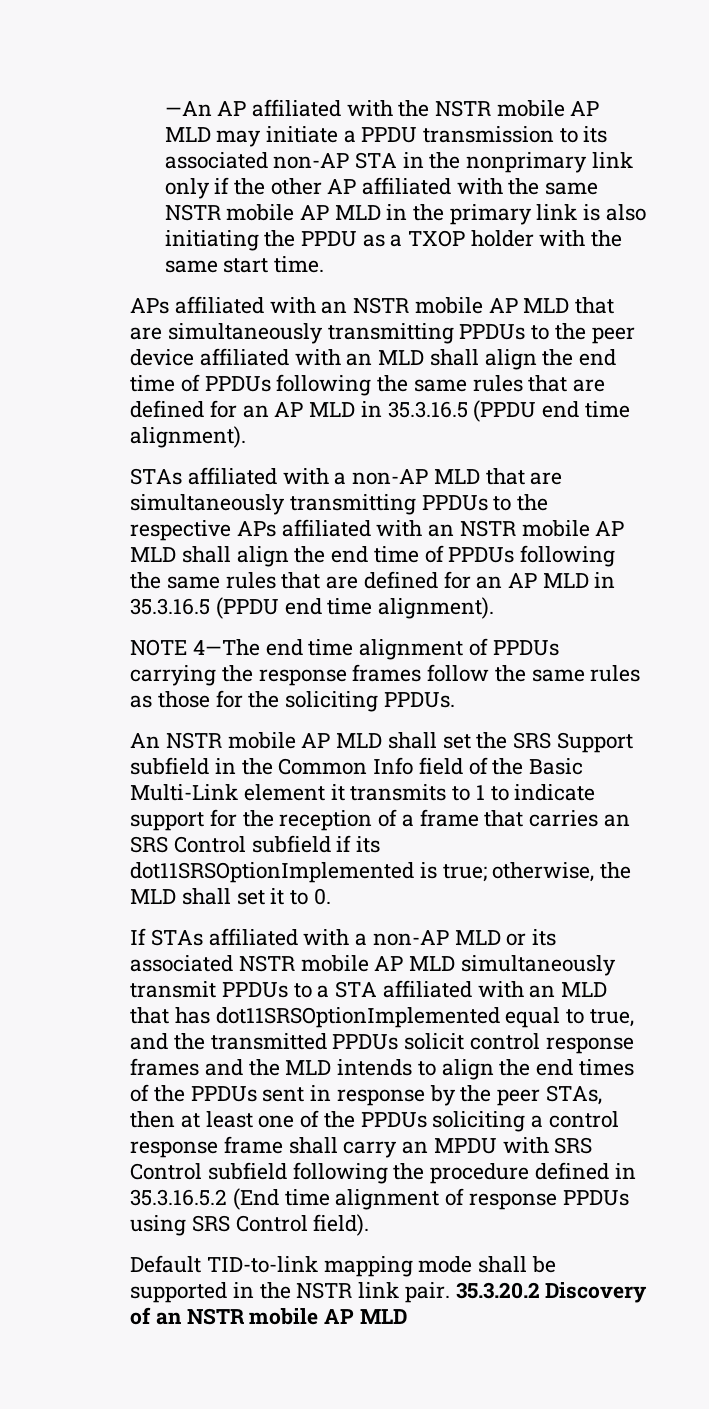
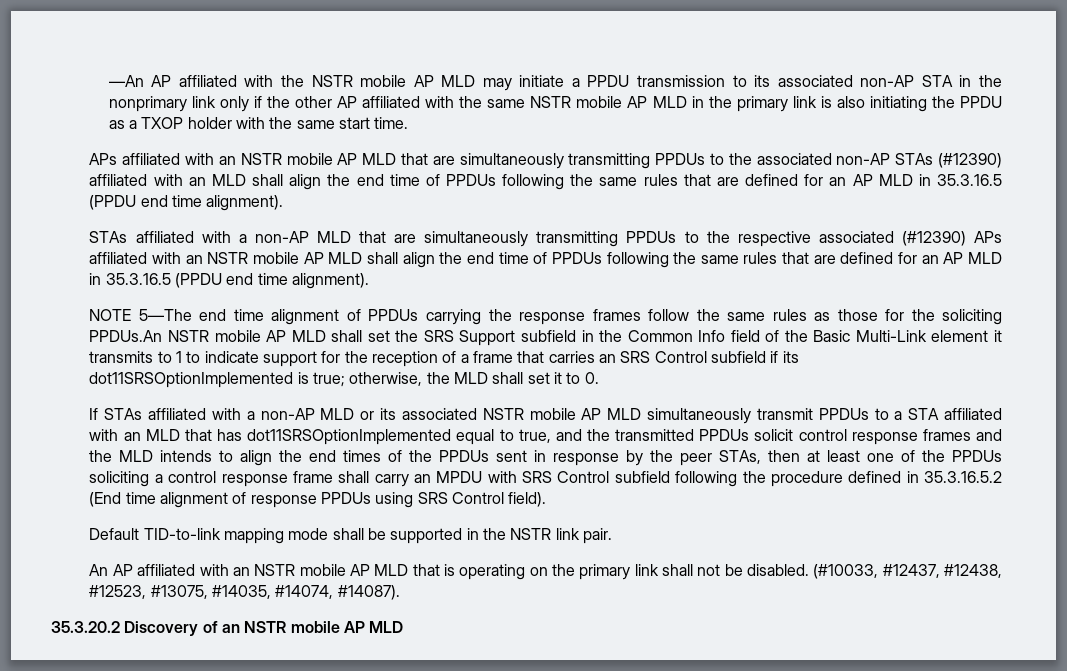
[591,327,635,344] [130,349,195,366] peer device -> [756,153,1002,168] associated non-AP STAs (#12390)
(232, 530) none -> [818,231,966,246] associated (#12390)
[193,639,261,656] 4—The -> [138,309,192,321] 5—The
[383,692,455,708] [130,733,161,748] PPDUs. // An -> [89,330,163,342] PPDUs.An
(450, 1292) none -> [89,564,1002,580] [89,585,400,600] // An AP affiliated with an NSTR mobile AP MLD that is operating on the primary link shall not be disabled. (#10033, #12437, #12438, #12523, #13075, #14035, #14074, #14087). //

